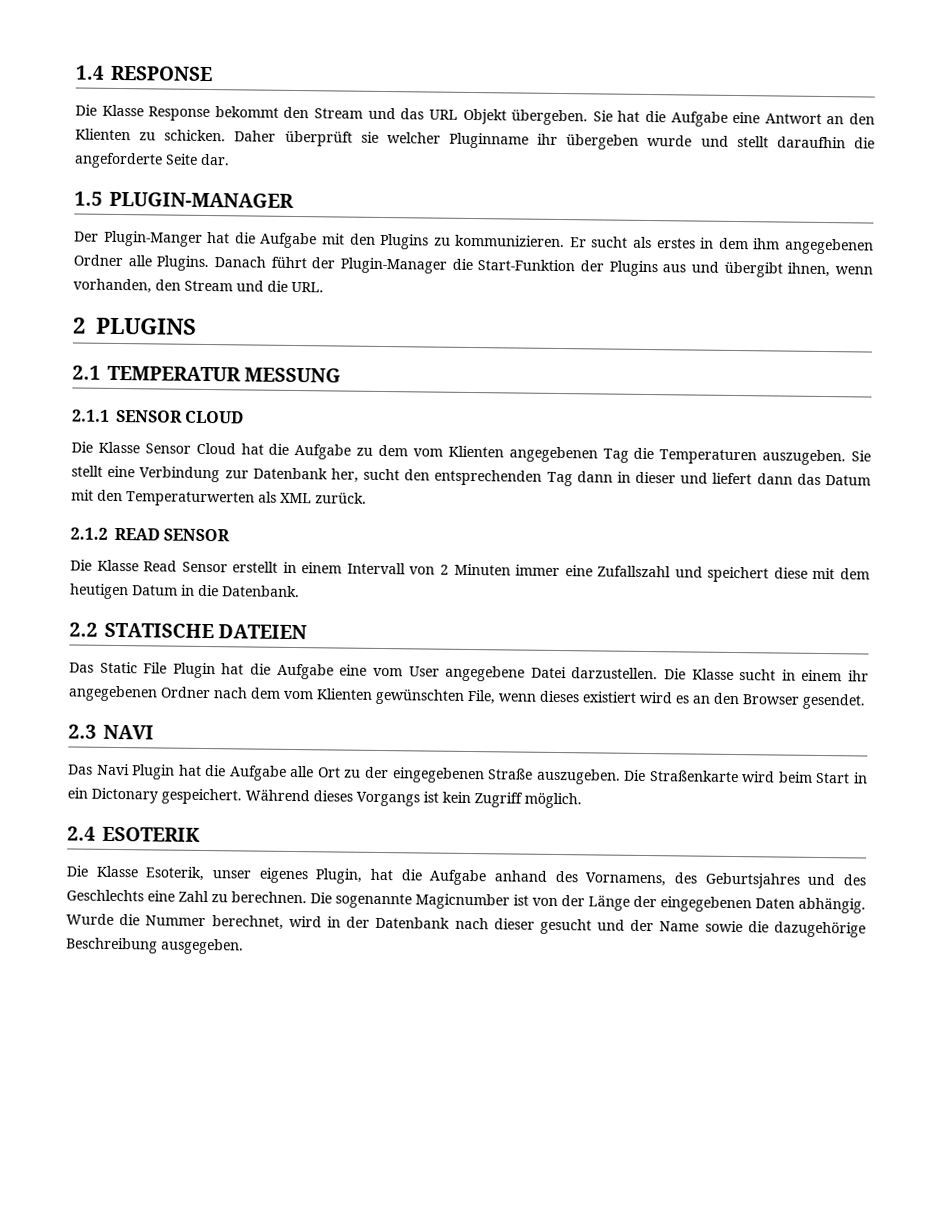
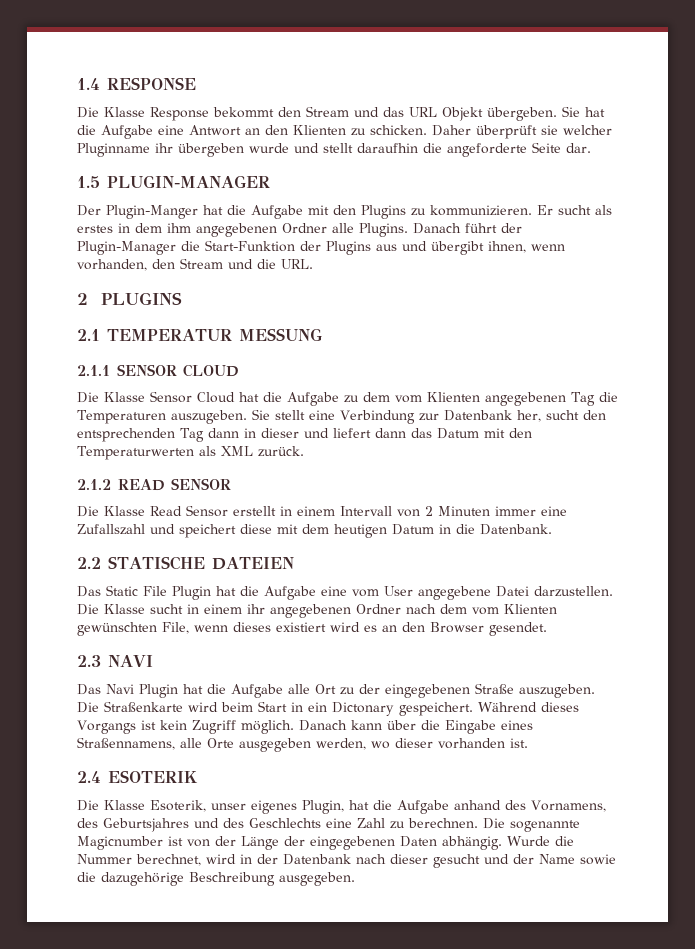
(582, 800) none -> [298,720,533,734] [77,737,528,752] Danach kann über die Eingabe eines Straßennamens, alle Orte ausgegeben werden, wo dieser vorhanden ist.

